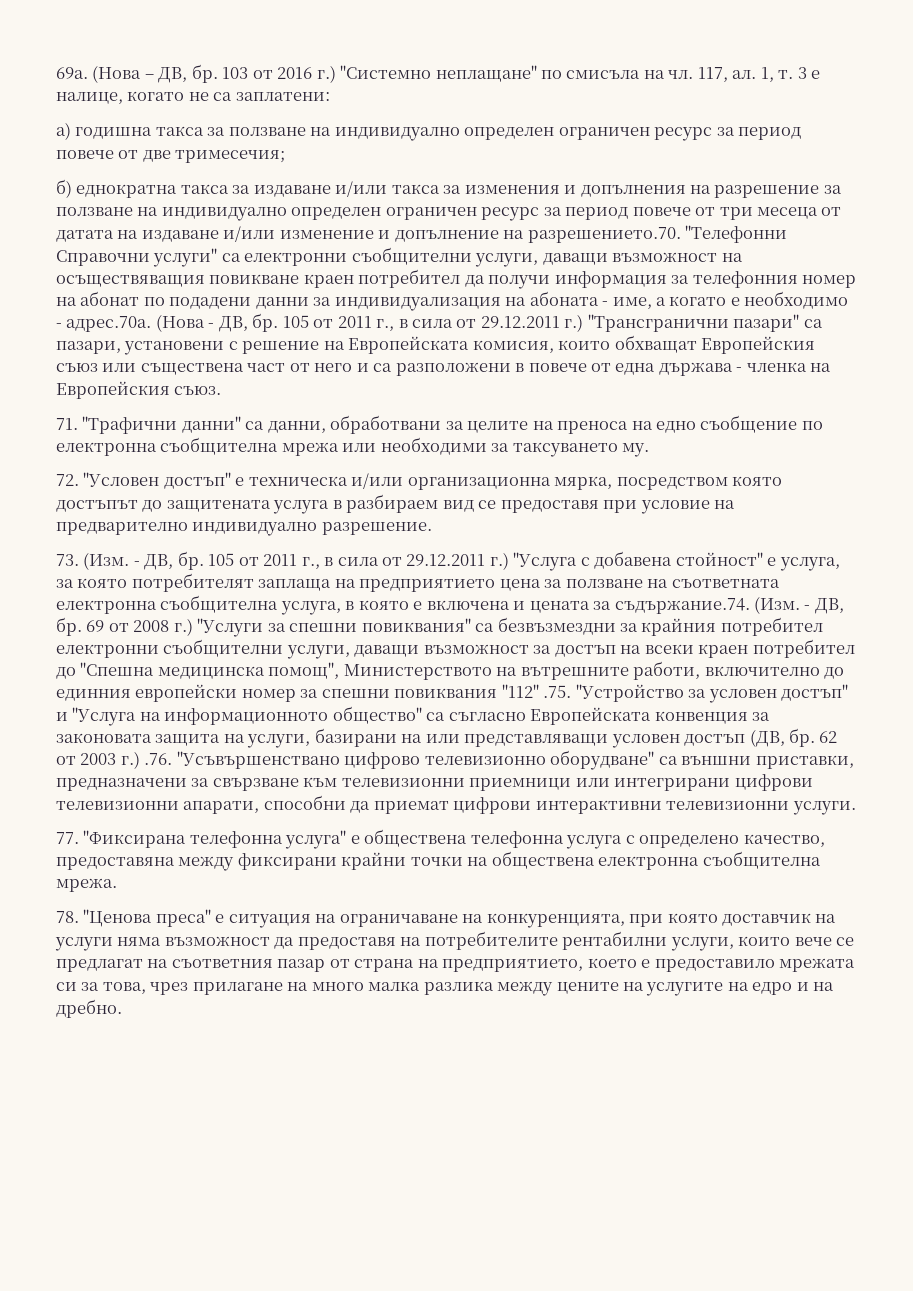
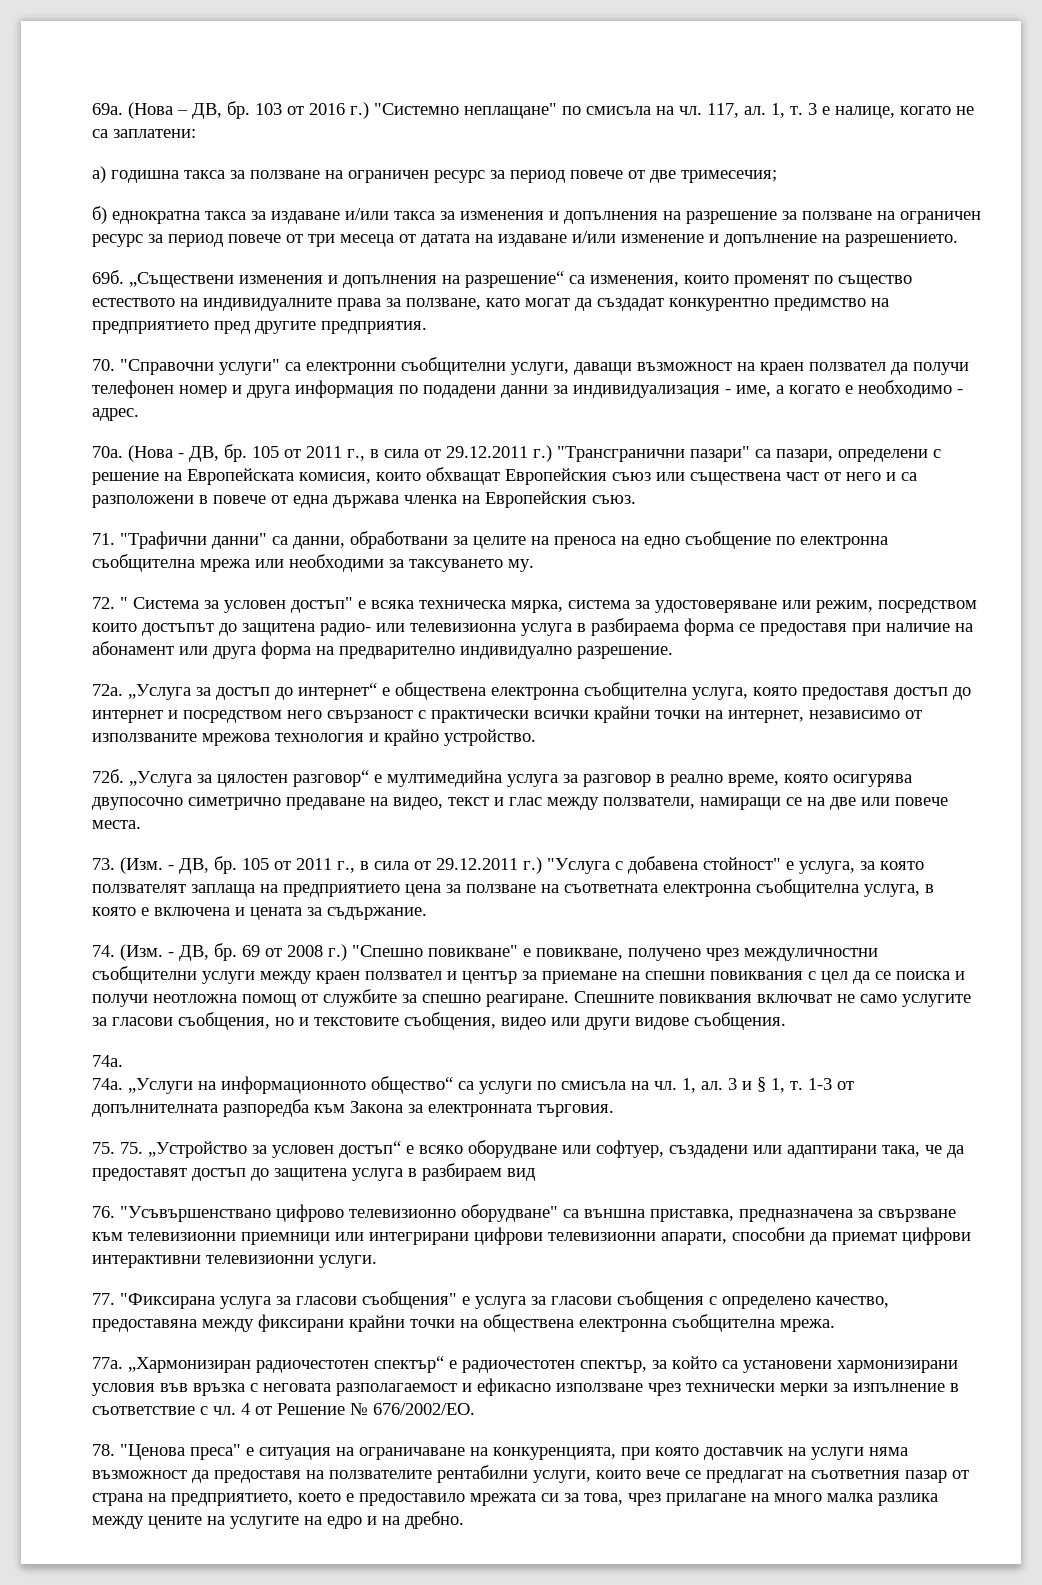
[334,127,555,141] индивидуално определен -> (343, 174) none
[161,207,382,221] индивидуално определен -> (895, 215) none
[527,225,788,243] [56,250,150,266] разрешението.70. "Телефонни Справочни -> [845,234,958,247] [92,270,912,288] [92,298,889,311] [92,321,427,334] [92,359,214,375] разрешението. // 69б. „Съществени изменения и допълнения на разрешение“ са изменения, които променят по същество естеството на индивидуалните права за ползване, като могат да създадат конкурентно предимство на предприятието пред другите предприятия. // 70. "Справочни
[56,269,857,289] [56,291,140,306] осъществяващия повикване краен потребител да получи информация за телефонния номер на абонат -> [760,362,969,375] [92,380,394,398] краен ползвател да получи телефонен номер и друга информация
[505,291,599,306] на абоната -> (720, 391) none
[66,316,152,332] адрес.70а. -> [92,408,139,421] [92,446,123,458] адрес. // 70а.
[124,341,225,355] установени -> [838,449,928,462] определени
[736,367,743,372] - -> (399, 501) none
[83,472,783,490] [56,494,736,514] [56,522,432,536] "Условен достъп" е техническа и/или организационна мярка, посредством която достъпът до защитената услуга в разбираем вид се предоставя при условие на предварително индивидуално разрешение. -> [120,597,977,613] [92,618,973,636] [92,641,673,659] [92,682,971,700] [92,706,922,723] [92,729,536,746] [92,769,912,787] [92,797,948,810] [92,820,141,829] " Система за условен достъп" е всяка техническа мярка, система за удостоверяване или режим, посредством които достъпът до защитена радио- или телевизионна услуга в разбираема форма се предоставя при наличие на абонамент или друга форма на предварително индивидуално разрешение. // 72а. „Услуга за достъп до интернет“ е обществена електронна съобщителна услуга, която предоставя достъп до интернет и посредством него свързаност с практически всички крайни точки на интернет, независимо от използваните мрежова технология и крайно устройство. // 72б. „Услуга за цялостен разговор“ е мултимедийна услуга за разговор в реално време, която осигурява двупосочно симетрично предаване на видео, текст и глас между ползватели, намиращи се на две или повече места.
[131,573,254,592] потребителят -> [92,884,186,893] ползвателят
[614,598,750,614] съдържание.74. -> [327,907,427,920] [92,945,115,957] съдържание. // 74.
[197,617,823,637] [56,639,855,659] [56,661,845,680] [56,684,849,703] [56,706,771,726] [56,728,838,748] [56,751,173,769] "Услуги за спешни повиквания" са безвъзмездни за крайния потребител електронни съобщителни услуги, даващи възможност за достъп на всеки краен потребител до "Спешна медицинска помощ", Министерството на вътрешните работи, включително до единния европейски номер за спешни повиквания "112" .75. "Устройство за условен достъп" и "Услуга на информационното общество" са съгласно Европейската конвенция за законовата защита на услуги, базирани на или представляващи условен достъп (ДВ, бр. 62 от 2003 г.) .76. -> [352,945,878,961] [92,966,965,984] [92,989,971,1007] [92,1012,786,1030] [92,1055,123,1067] [92,1076,854,1094] [92,1099,614,1117] [92,1140,964,1158] [92,1163,535,1181] [92,1206,115,1218] "Спешно повикване" е повикване, получено чрез междуличностни съобщителни услуги между краен ползвател и център за приемане на спешни повиквания с цел да се поиска и получи неотложна помощ от службите за спешно реагиране. Спешните повиквания включват не само услугите за гласови съобщения, но и текстовите съобщения, видео или други видове съобщения. // 74а. // 74а. „Услуги на информационното общество“ са услуги по смисъла на чл. 1, ал. 3 и § 1, т. 1-3 от допълнителната разпоредба към Закона за електронната търговия. // 75. 75. „Устройство за условен достъп“ е всяко оборудване или софтуер, създадени или адаптирани така, че да предоставят достъп до защитена услуга в разбираем вид // 76.
[681,755,854,769] [56,778,187,791] външни приставки, предназначени -> [584,1209,853,1222] външна приставка, предназначена
[189,829,623,849] телефонна услуга" е обществена телефонна услуга -> [220,1291,704,1309] услуга за гласови съобщения" е услуга за гласови съобщения
(117, 885) none -> [92,1356,958,1373] [92,1378,959,1396] [92,1402,475,1415] // 77а. „Хармонизиран радиочестотен спектър“ е радиочестотен спектър, за който са установени хармонизирани условия във връзка с неговата разполагаемост и ефикасно използване чрез технически мерки за изпълнение в съответствие с чл. 4 от Решение № 676/2002/ЕО.
[424,931,558,950] потребителите -> [329,1470,432,1479] ползвателите

